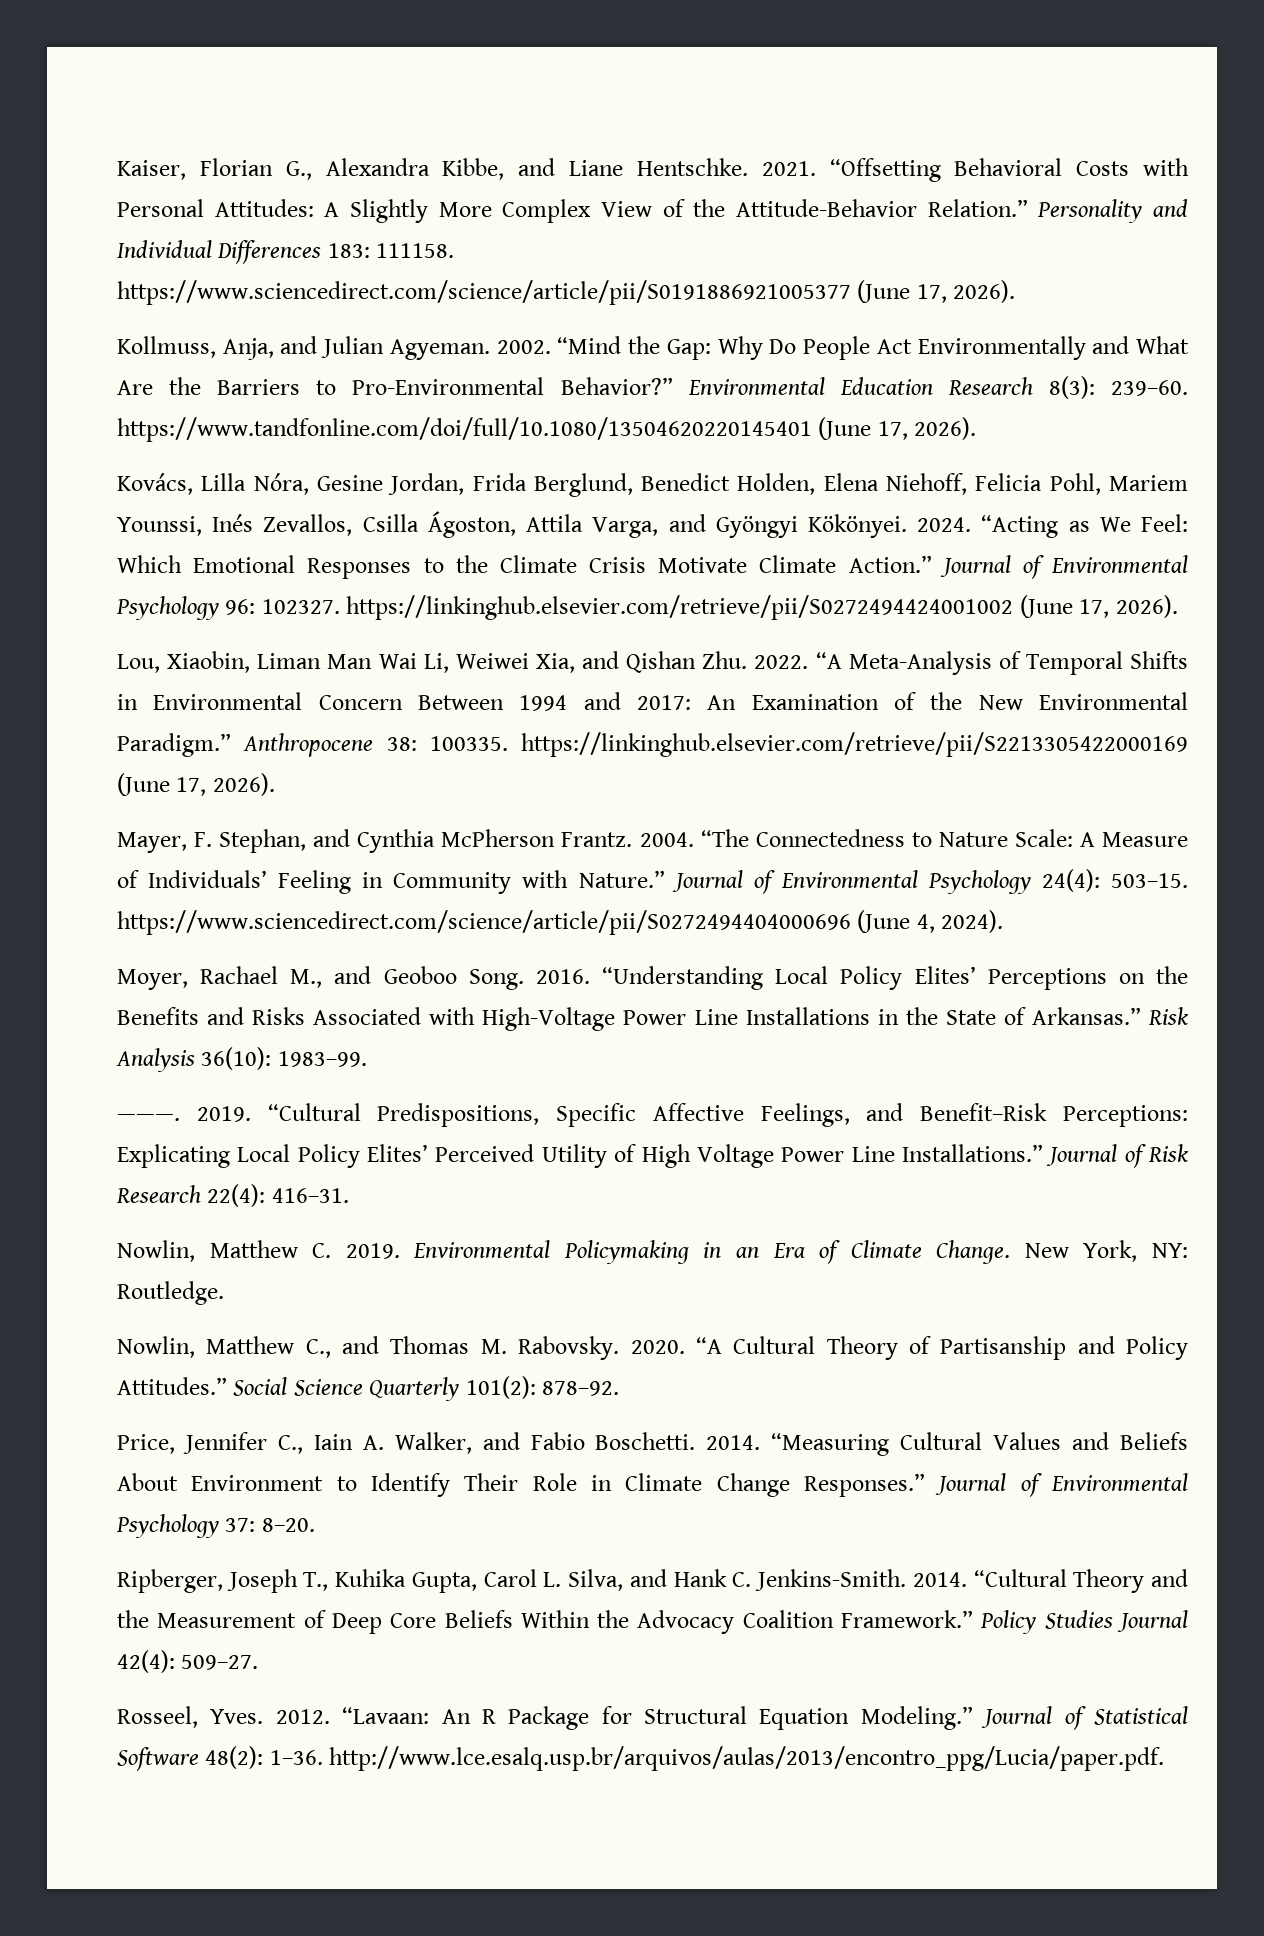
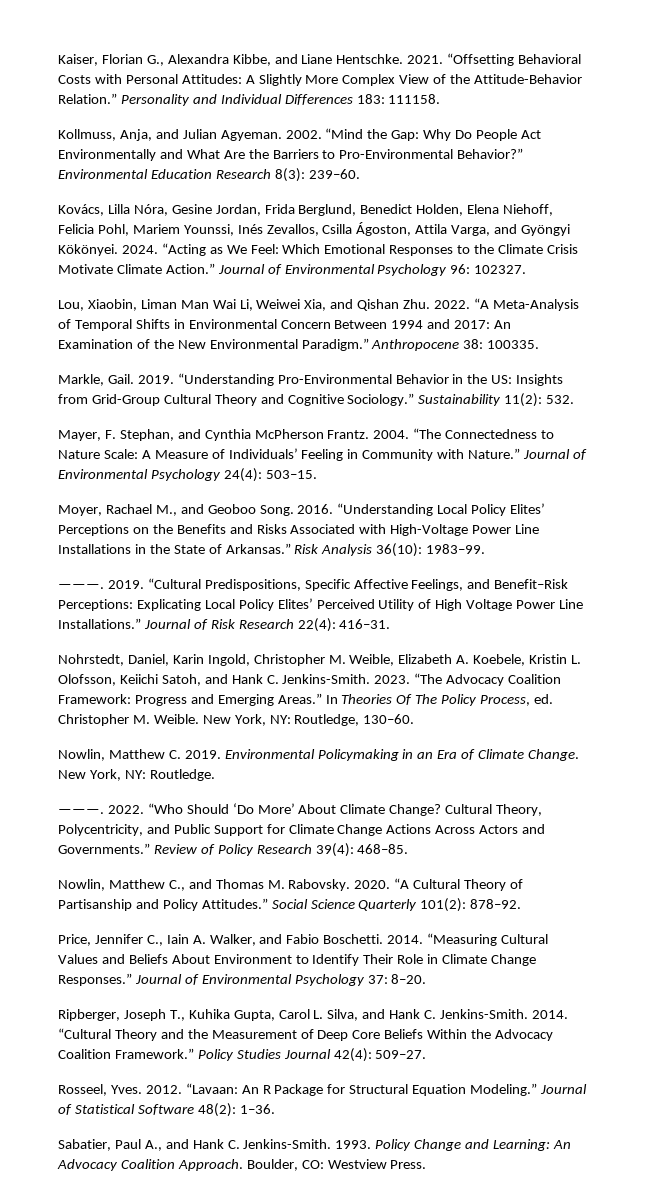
[117,280,1016,305] https://www.sciencedirect.com/science/article/pii/S0191886921005377 (June 17, 2026). -> (441, 99) none
[117,417,977,442] https://www.tandfonline.com/doi/full/10.1080/13504620220145401 (June 17, 2026). -> (360, 174) none
[346,595,1178,620] https://linkinghub.elsevier.com/retrieve/pii/S0272494424001002 (June 17, 2026). -> (527, 269) none
[521,732,1188,757] [117,773,275,796] https://linkinghub.elsevier.com/retrieve/pii/S2213305422000169 (June 17, 2026). -> [58,373,564,386] [58,393,575,407] // Markle, Gail. 2019. “Understanding Pro-Environmental Behavior in the US: Insights from Grid-Group Cultural Theory and Cognitive Sociology.” Sustainability 11(2): 532.
[117,910,1004,935] https://www.sciencedirect.com/science/article/pii/S0272494404000696 (June 4, 2024). -> (317, 474) none
(349, 1195) none -> [58,654,582,666] [58,673,562,686] [58,693,554,706] [58,714,415,726] // Nohrstedt, Daniel, Karin Ingold, Christopher M. Weible, Elizabeth A. Koebele, Kristin L. Olofsson, Keiichi Satoh, and Hank C. Jenkins-Smith. 2023. “The Advocacy Coalition Framework: Progress and Emerging Areas.” In Theories Of The Policy Process, ed. Christopher M. Weible. New York, NY: Routledge, 130–60.
(224, 1293) none -> [58,803,543,816] [58,824,546,836] [58,843,409,857] // ———. 2022. “Who Should ‘Do More’ About Climate Change? Cultural Theory, Polycentricity, and Public Support for Climate Change Actions Across Actors and Governments.” Review of Policy Research 39(4): 468–85.
[329,1746,1165,1771] http://www.lce.esalq.usp.br/arquivos/aulas/2013/encontro_ppg/Lucia/paper.pdf. -> [58,1139,571,1151] [57,1159,427,1171] // Sabatier, Paul A., and Hank C. Jenkins-Smith. 1993. Policy Change and Learning: An Advocacy Coalition Approach. Boulder, CO: Westview Press.

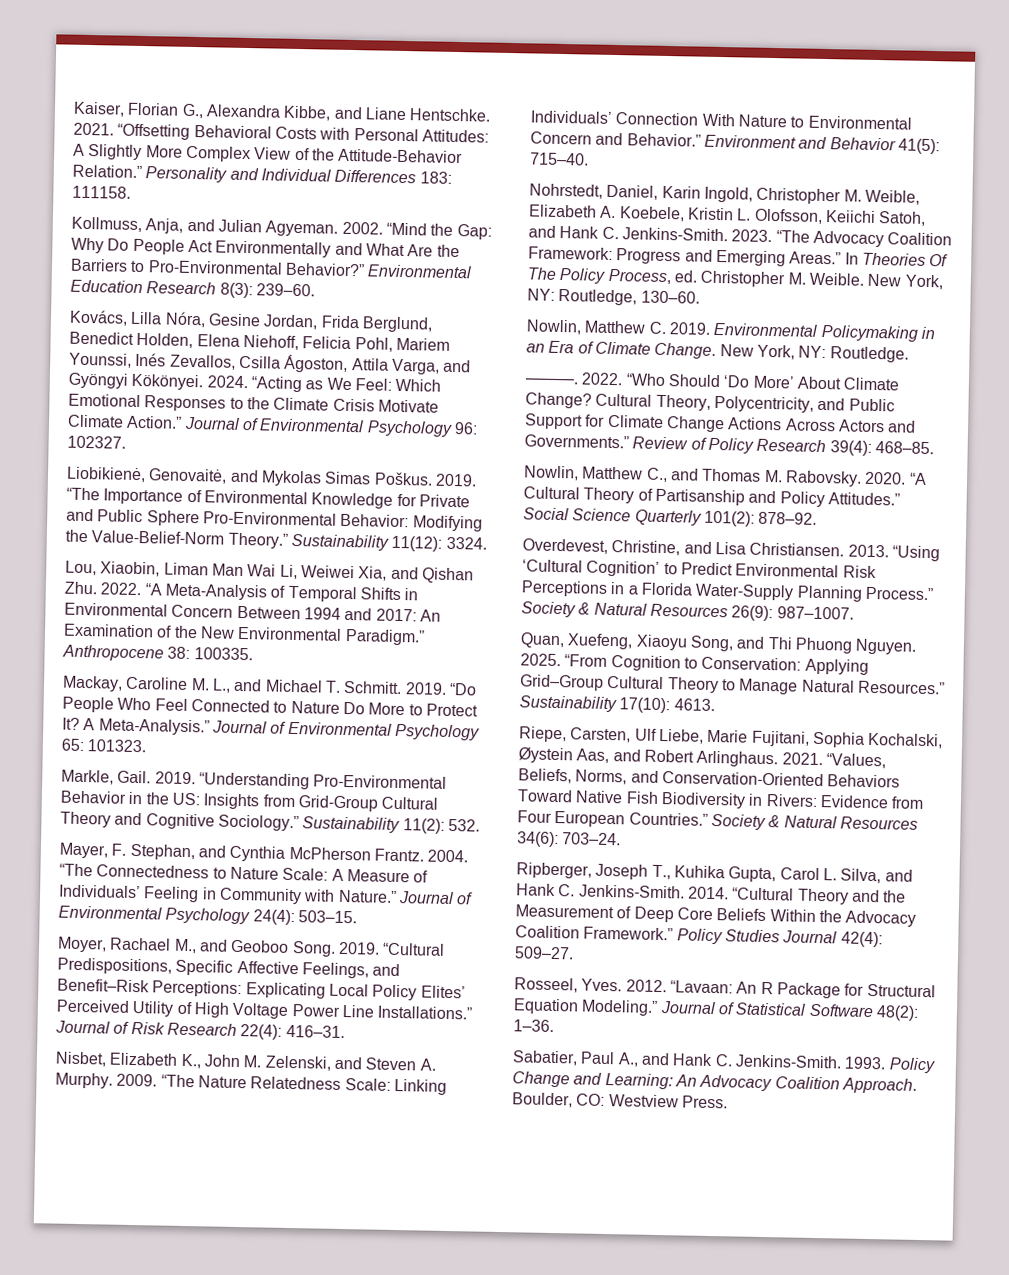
(527, 269) none -> [66,466,477,487] [66,487,470,509] [66,508,483,532] [65,529,487,552] // Liobikienė, Genovaitė, and Mykolas Simas Poškus. 2019. “The Importance of Environmental Knowledge for Private and Public Sphere Pro-Environmental Behavior: Modifying the Value-Belief-Norm Theory.” Sustainability 11(12): 3324.
(540, 344) none -> [62,675,477,696] [62,696,478,717] [62,717,480,741] [61,738,147,753] // Mackay, Caroline M. L., and Michael T. Schmitt. 2019. “Do People Who Feel Connected to Nature Do More to Protect It? A Meta-Analysis.” Journal of Environmental Psychology 65: 101323.
[297,503,546,516] [58,524,540,536] [58,543,486,557] [58,584,104,589] 2016. “Understanding Local Policy Elites’ Perceptions on the Benefits and Risks Associated with High-Voltage Power Line Installations in the State of Arkansas.” Risk Analysis 36(10): 1983–99. // ———. -> (336, 949) none
(391, 624) none -> [55,1051,436,1071] [55,1072,447,1095] [530,110,912,130] [530,131,940,155] [530,152,589,166] // Nisbet, Elizabeth K., John M. Zelenski, and Steven A. Murphy. 2009. “The Nature Relatedness Scale: Linking Individuals’ Connection With Nature to Environmental Concern and Behavior.” Environment and Behavior 41(5): 715–40.
[58,933,549,946] [58,954,537,966] [58,973,427,986] Price, Jennifer C., Iain A. Walker, and Fabio Boschetti. 2014. “Measuring Cultural Values and Beliefs About Environment to Identify Their Role in Climate Change Responses.” Journal of Environmental Psychology 37: 8–20. -> [522,538,940,562] [522,559,877,579] [521,580,934,602] [521,601,854,622] [520,632,918,655] [520,653,869,675] [520,674,945,695] [519,695,715,714] [519,726,944,749] [518,747,886,769] [518,768,901,788] [517,789,925,810] [517,810,918,830] [517,831,622,848] Overdevest, Christine, and Lisa Christiansen. 2013. “Using ‘Cultural Cognition’ to Predict Environmental Risk Perceptions in a Florida Water-Supply Planning Process.” Society & Natural Resources 26(9): 987–1007. // Quan, Xuefeng, Xiaoyu Song, and Thi Phuong Nguyen. 2025. “From Cognition to Conservation: Applying Grid–Group Cultural Theory to Manage Natural Resources.” Sustainability 17(10): 4613. // Riepe, Carsten, Ulf Liebe, Marie Fujitani, Sophia Kochalski, Øystein Aas, and Robert Arlinghaus. 2021. “Values, Beliefs, Norms, and Conservation-Oriented Behaviors Toward Native Fish Biodiversity in Rivers: Evidence from Four European Countries.” Society & Natural Resources 34(6): 703–24.

